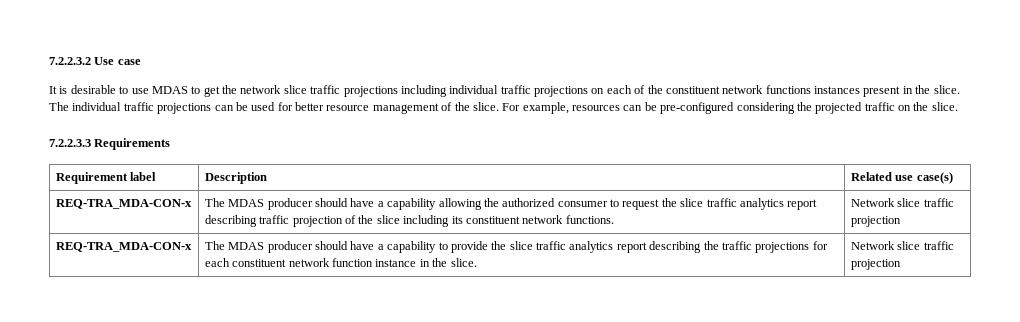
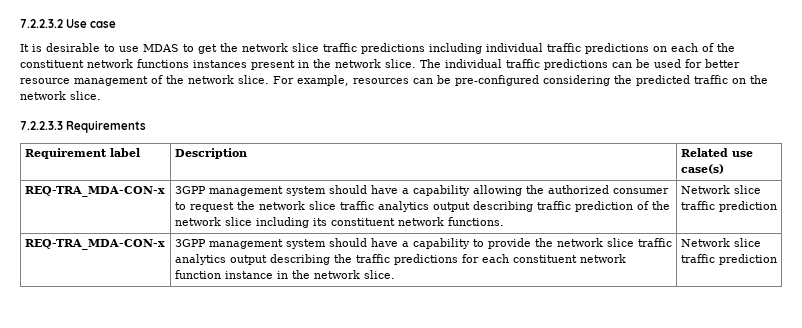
[343,86,398,97] projections -> [361,43,425,54] predictions
[534,86,588,97] projections -> [585,43,649,54] predictions
(931, 89) none -> [335,59,381,68] network
[157,103,212,114] projections -> [544,59,608,70] predictions
(470, 106) none -> [188,75,234,84] network
[815,102,863,114] projected -> [636,75,690,86] predicted
(929, 106) none -> [20,91,66,100] network
[204,198,313,210] The MDAS producer -> [174,186,326,196] 3GPP management system
[680,198,818,210] slice traffic analytics report -> [258,201,470,212] network slice traffic analytics output
[292,215,374,227] projection of the -> [574,201,670,212] [174,217,221,226] prediction of the network
[850,216,901,227] [55,242,192,252] [204,241,313,253] projection // REQ-TRA_MDA-CON-x | The MDAS producer -> [718,201,777,212] [24,239,166,250] [174,239,326,249] prediction // REQ-TRA_MDA-CON-x | 3GPP management system
[509,241,647,253] slice traffic analytics report -> [556,238,672,247] [174,254,267,265] network slice traffic analytics output
[755,242,810,253] projections -> [393,254,458,265] predictions
(448, 262) none -> [313,270,360,279] network
[850,259,901,270] projection -> [718,254,777,265] prediction

